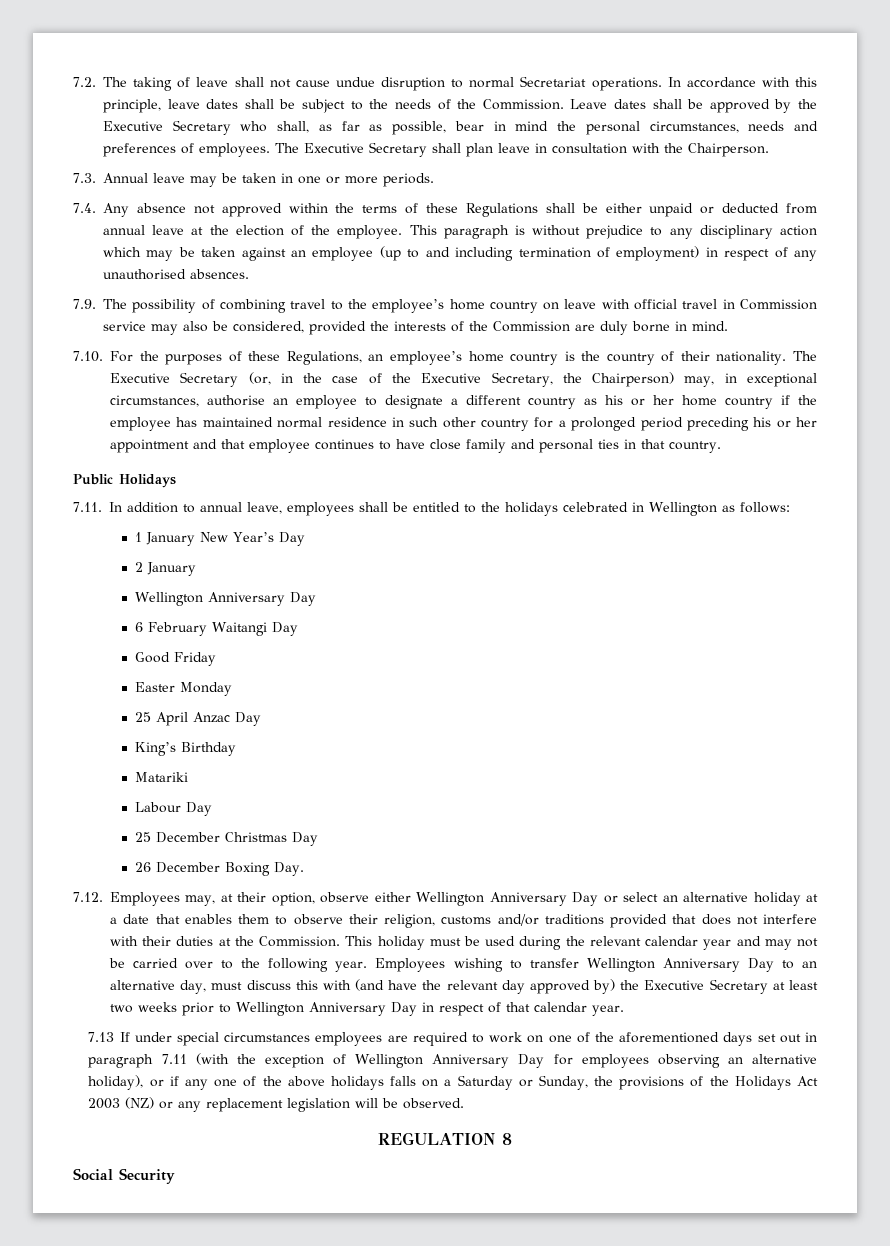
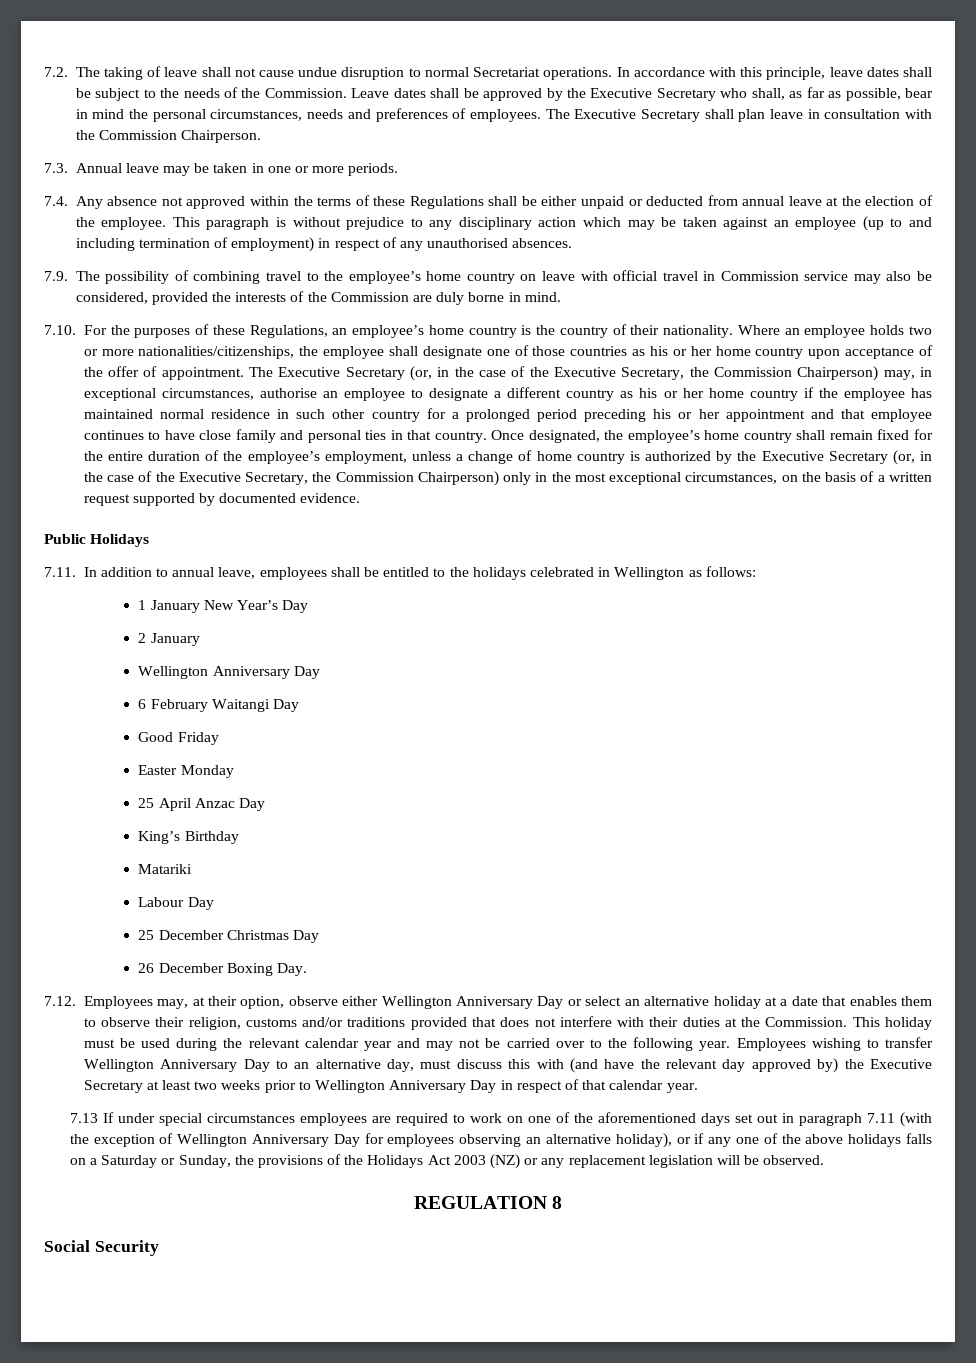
(683, 148) none -> [98,130,177,140] Commission
(787, 358) none -> [737,325,933,338] [83,345,933,359] [83,366,244,380] Where an employee holds two or more nationalities/citizenships, the employee shall designate one of those countries as his or her home country upon acceptance of the offer of appointment.
(582, 378) none -> [714,367,793,377] Commission
(721, 447) none -> [491,429,934,443] [83,450,933,465] [83,471,933,486] [83,493,361,506] Once designated, the employee’s home country shall remain fixed for the entire duration of the employee’s employment, unless a change of home country is authorized by the Executive Secretary (or, in the case of the Executive Secretary, the Commission Chairperson) only in the most exceptional circumstances, on the basis of a written request supported by documented evidence.

